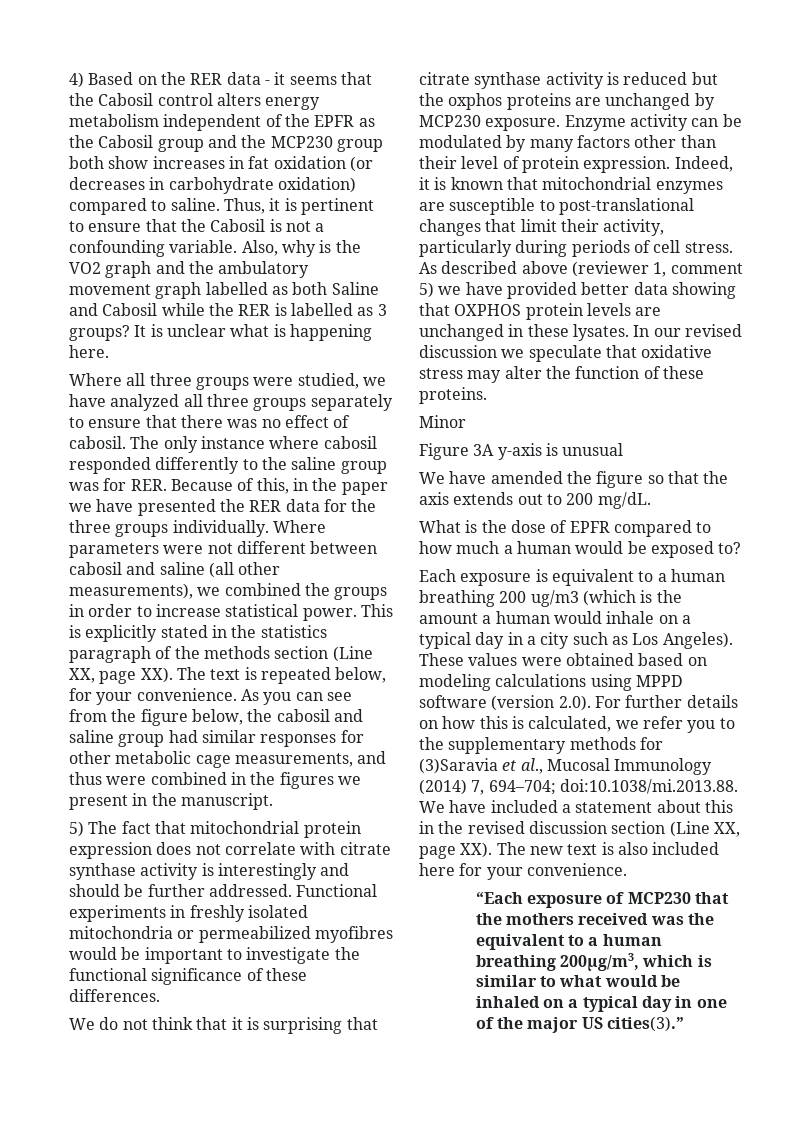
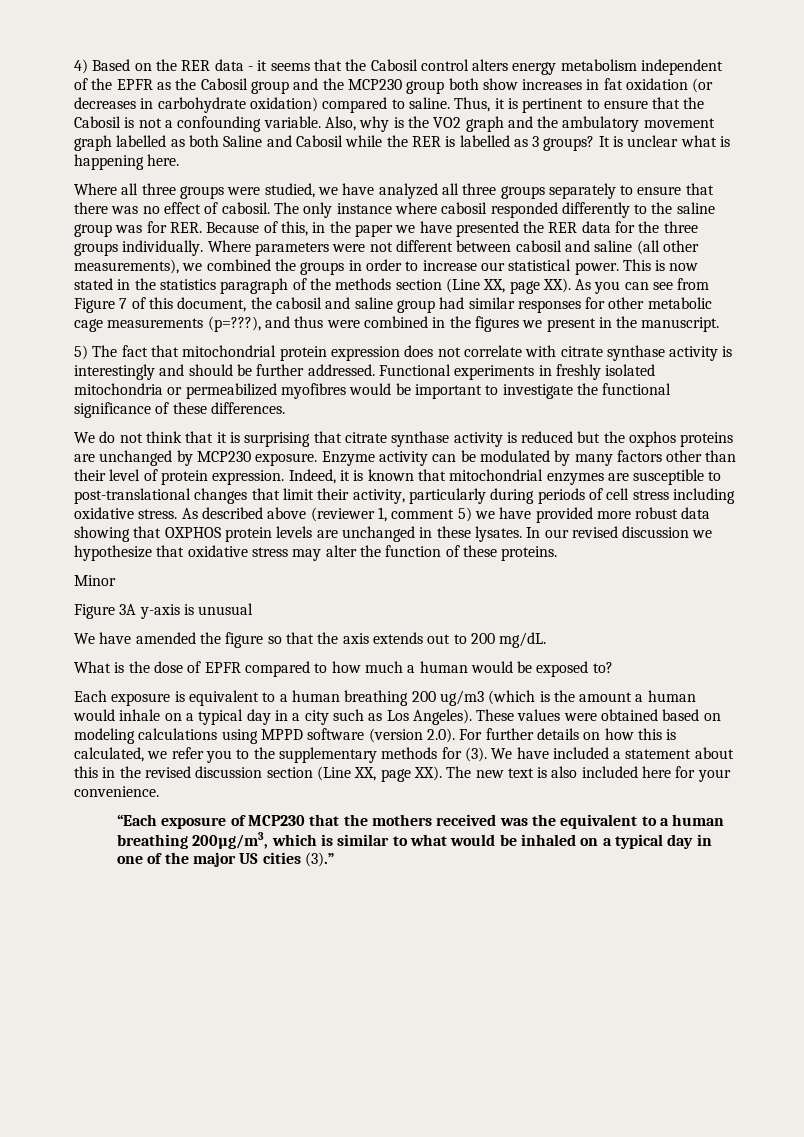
(221, 610) none -> [480,262,505,271] our
[85,625,158,642] explicitly -> [669,263,699,271] now
[176,667,387,684] [69,688,237,705] The text is repeated below, for your convenience. -> (571, 285) none
[111,709,243,726] the figure below, -> [74,297,247,313] Figure 7 of this document,
[234,753,353,767] measurements, -> [107,316,261,332] measurements (p=???),
(681, 246) none -> [632,488,735,504] [74,507,134,519] stress including oxidative
[581,282,630,295] better -> [596,507,679,519] more robust
[528,345,602,362] speculate -> [74,545,152,561] hypothesize
[419,758,713,775] [419,779,738,795] (3)Saravia et al., Mucosal Immunology (2014) 7, 694–704; doi:10.1038/mi.2013.88. -> [464,747,487,762] (3).
[606,1016,684,1032] cities(3).” -> [262,852,335,867] cities (3).”

